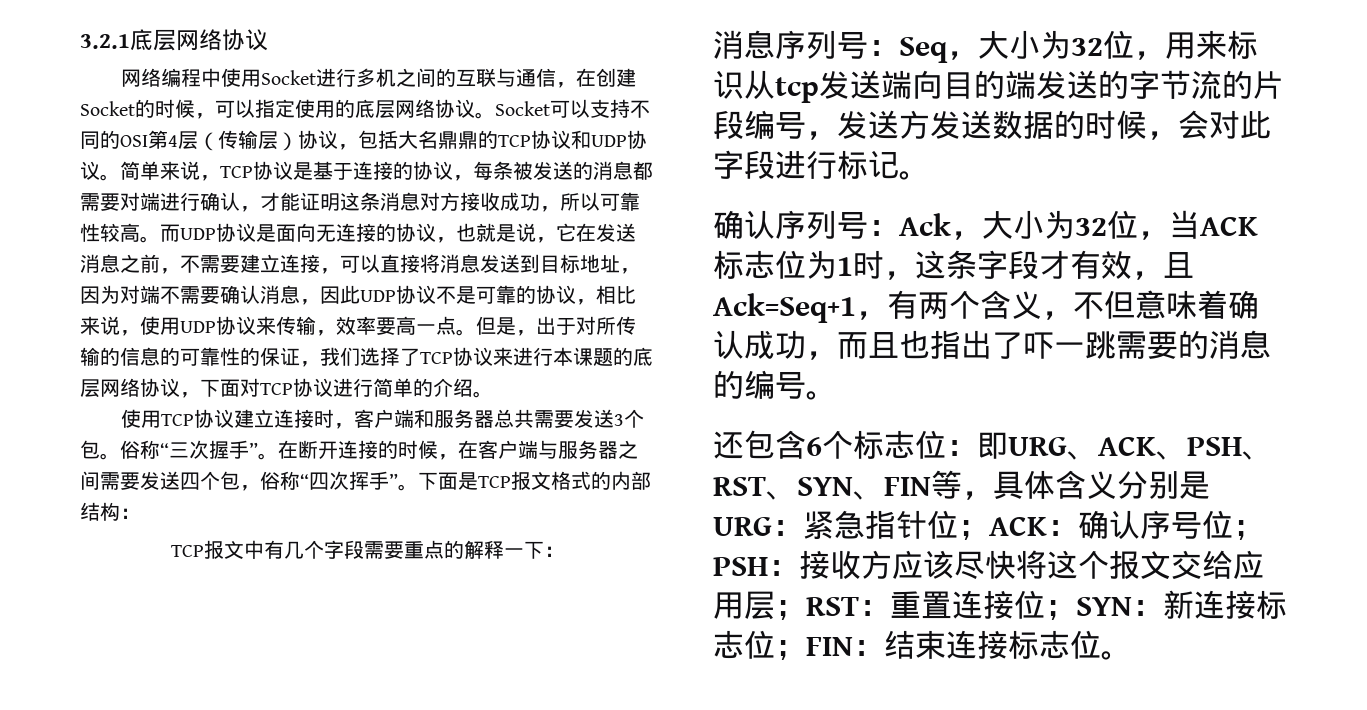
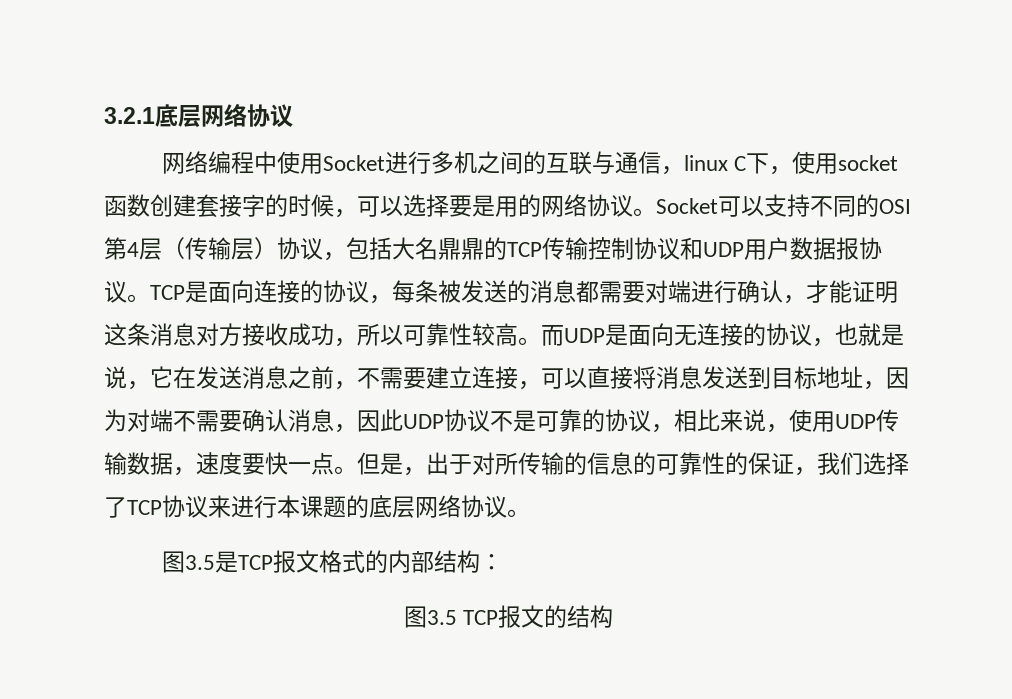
[575,68,636,87] [80,99,395,119] 在创建Socket的时候，可以指定使用的底层 -> [683,151,898,175] [104,194,541,218] linux C下，使用socket函数创建套接字的时候，可以选择要是用的
(531, 141) none -> [542,237,634,260] 传输控制
[627,130,647,149] [80,161,353,181] 协议。简单来说，TCP协议是基于 -> [744,237,882,260] [104,280,254,303] 用户数据报协议。TCP是面向
[216,223,256,242] 协议 -> (605, 335) none
[216,316,416,336] 协议来传输，效率要高 -> [876,409,899,432] [104,452,288,476] 传输数据，速度要快
[180,378,493,398] [120,409,644,429] [80,440,638,460] [80,471,458,491] ，下面对TCP协议进行简单的介绍。 // 使用TCP协议建立连接时，客户端和服务器总共需要发送3个包。俗称“三次握手”。在断开连接的时候，在客户端与服务器之间需要发送四个包，俗称“四次挥手”。下面 -> [507,509,530,517] [161,551,215,573] 。 // 图3.5
[170,540,564,559] [713,30,1258,63] [713,70,1284,103] [713,110,1271,140] [713,150,930,180] [713,210,1258,240] [713,250,1194,280] [713,290,1259,323] [713,330,1271,360] [713,370,837,400] [713,430,1273,460] [713,470,1210,500] [713,510,1264,540] [713,550,1264,580] [713,590,1287,620] [713,630,1132,660] TCP报文中有几个字段需要重点的解释一下： // 消息序列号：Seq，大小为32位，用来标识从tcp发送端向目的端发送的字节流的片段编号，发送方发送数据的时候，会对此字段进行标记。 // 确认序列号：Ack，大小为32位，当ACK标志位为1时，这条字段才有效，且Ack=Seq+1，有两个含义，不但意味着确认成功，而且也指出了吓一跳需要的消息的编号。 // 还包含6个标志位：即URG、ACK、PSH、RST、SYN、FIN等，具体含义分别是URG：紧急指针位；ACK：确认序号位；PSH：接收方应该尽快将这个报文交给应用层；RST：重置连接位；SYN：新连接标志位；FIN：结束连接标志位。 -> [403,605,614,628] 图3.5 TCP报文的结构

